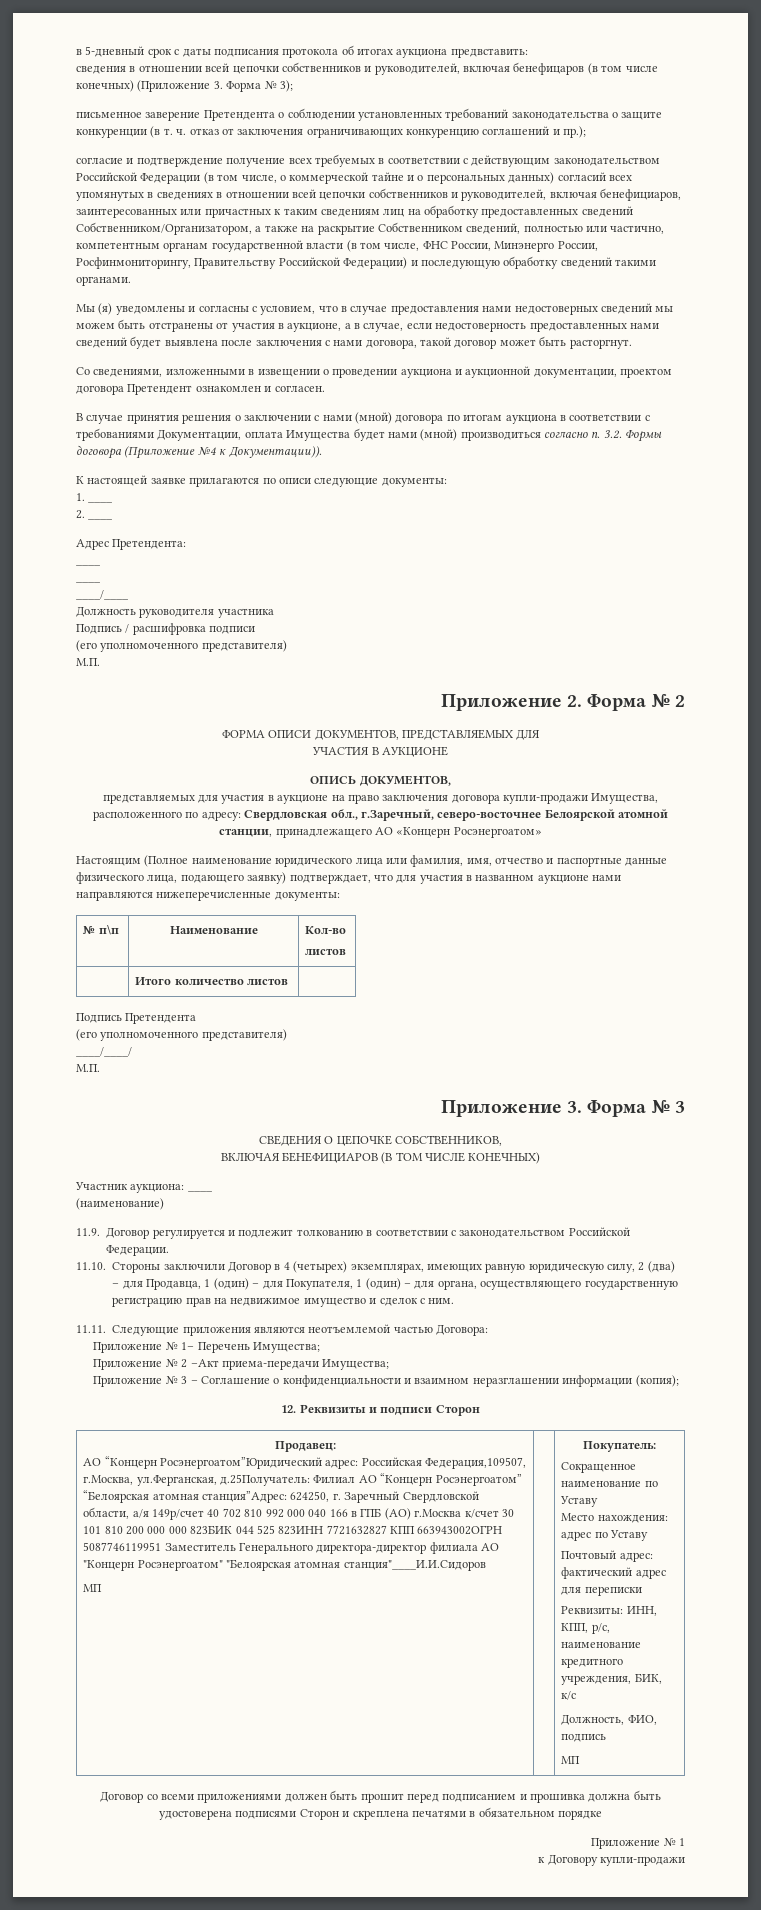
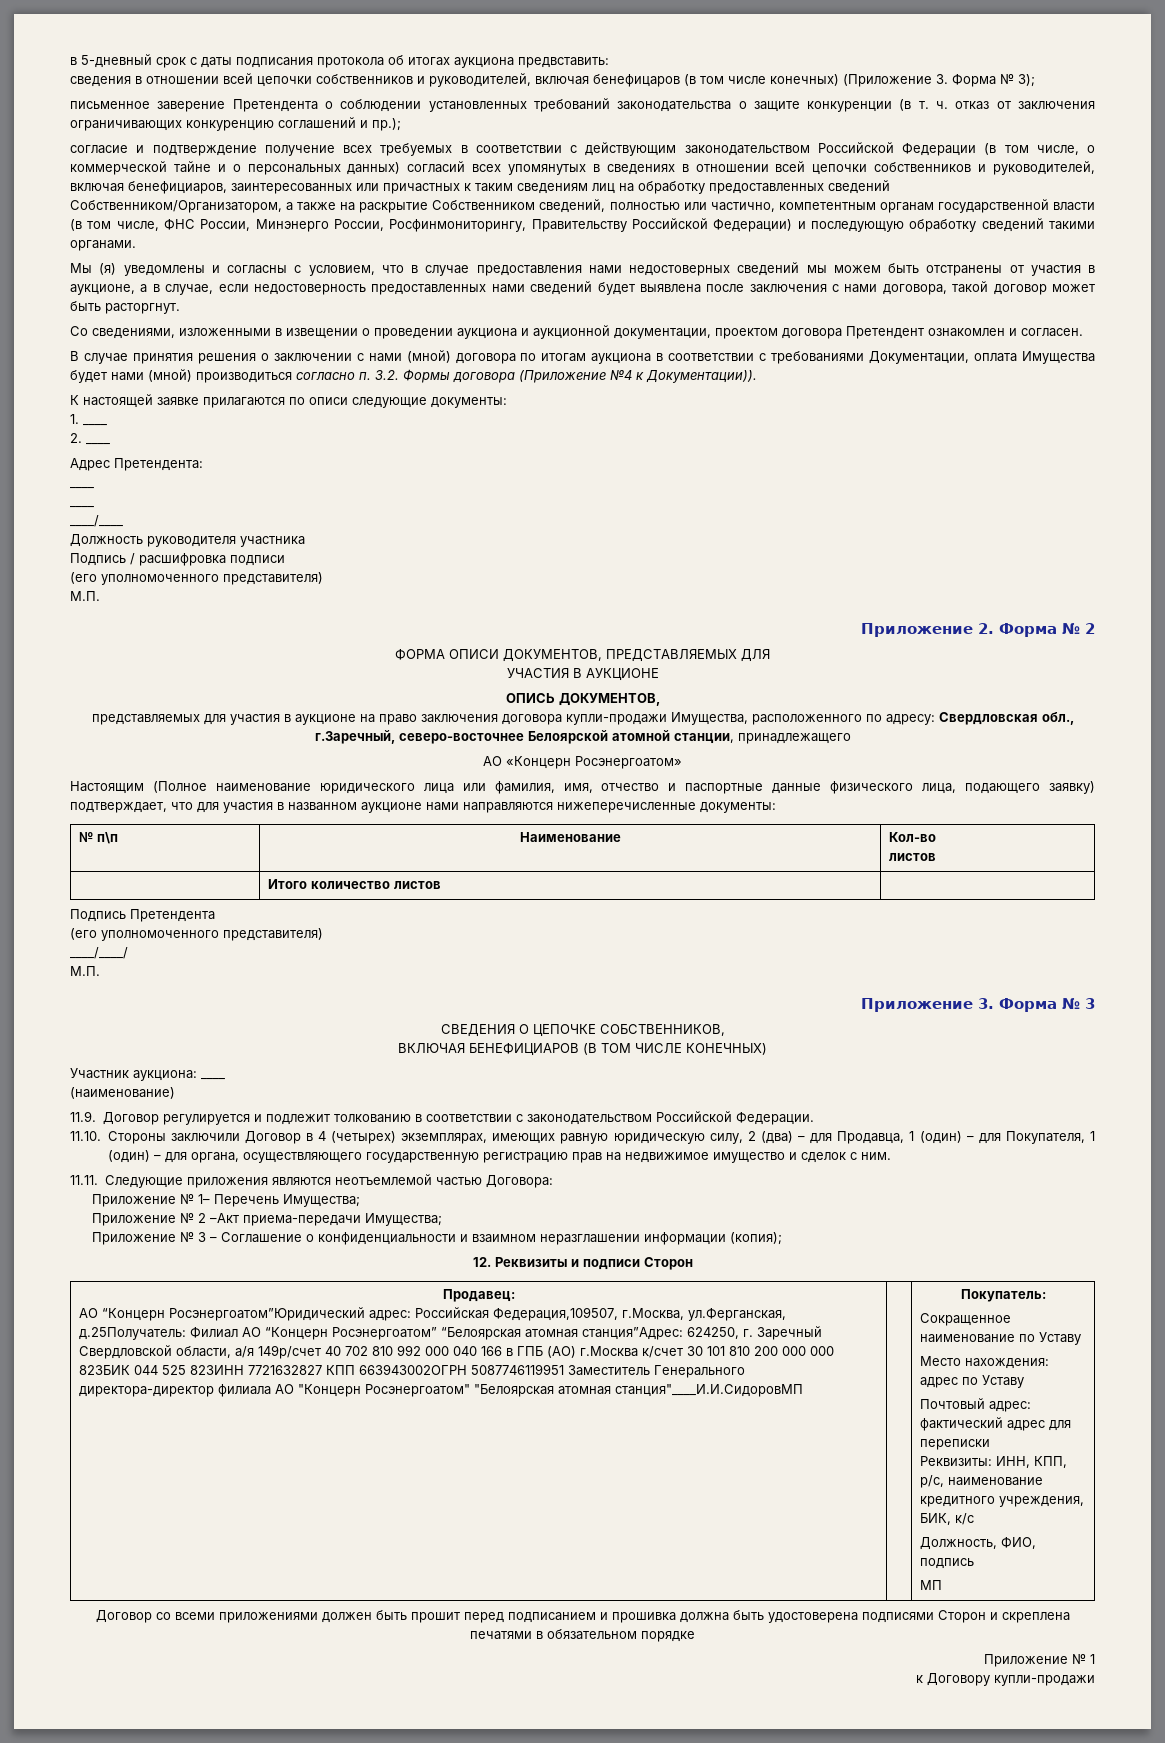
(372, 833) none -> (851, 738) //
[343,1560,486,1571] [83,1584,103,1592] станция"____И.И.Сидоров // МП -> [615,1384,804,1397] станция"____И.И.СидоровМП

